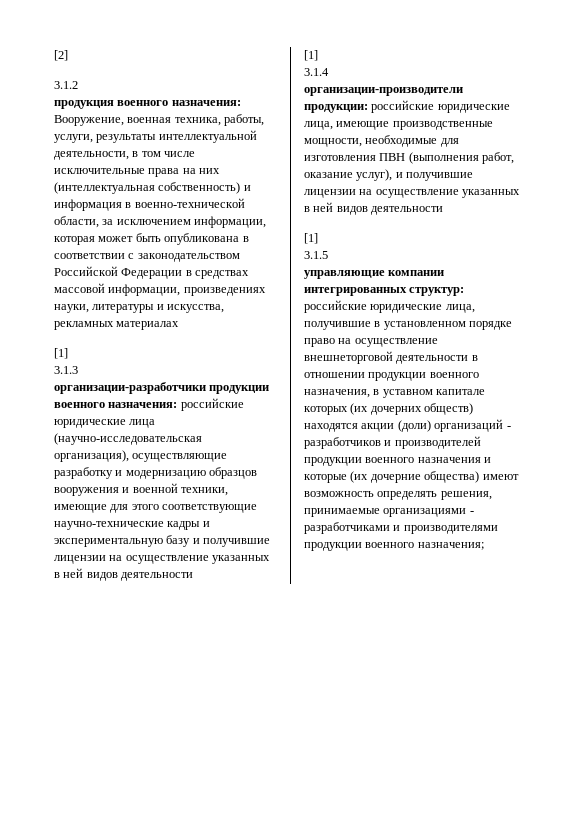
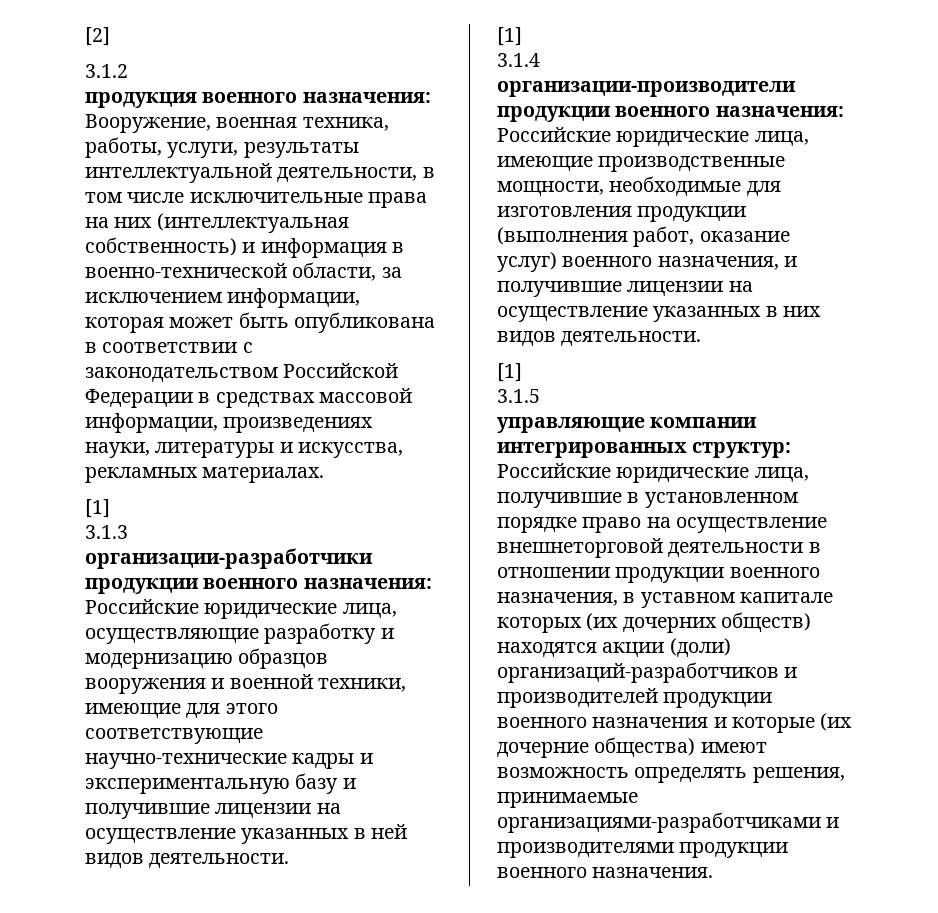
[116,321,180,330] материалах -> [202,467,325,483] материалах.
[180,398,244,411] [54,419,156,428] [54,433,202,445] [54,450,129,462] российские юридические лица (научно-исследовательская организация), -> [85,599,397,619] Российские юридические лица,
[121,572,194,581] деятельности -> [149,853,290,868] деятельности.
[304,100,435,113] продукции: российские -> [497,106,844,122] [497,127,611,142] продукции военного назначения: Российские
[379,153,406,161] ПВН -> [637,206,747,222] продукции
[356,169,474,181] [304,189,521,198] [304,202,444,215] услуг), и получившие лицензии на осуществление указанных в ней видов деятельности -> [497,252,797,272] [497,281,753,297] [497,306,821,322] [497,331,702,346] услуг) военного назначения, и получившие лицензии на осуществление указанных в них видов деятельности.
[304,300,367,313] российские -> [497,463,611,478] Российские
[434,419,511,432] [304,437,381,449] организаций - разработчиков -> [497,662,779,683] организаций-разработчиков
[383,508,474,517] [304,522,390,534] организациями - разработчиками -> [497,812,821,833] организациями-разработчиками
[417,542,484,550] назначения; -> [592,867,714,878] назначения.

